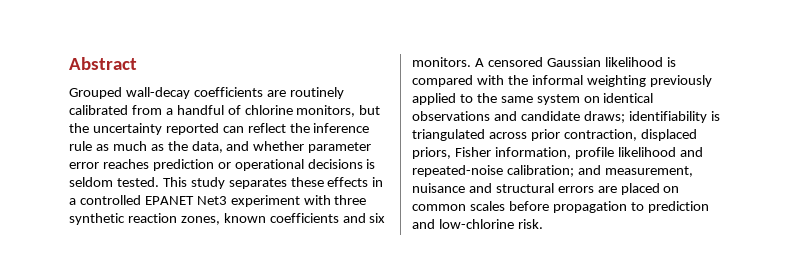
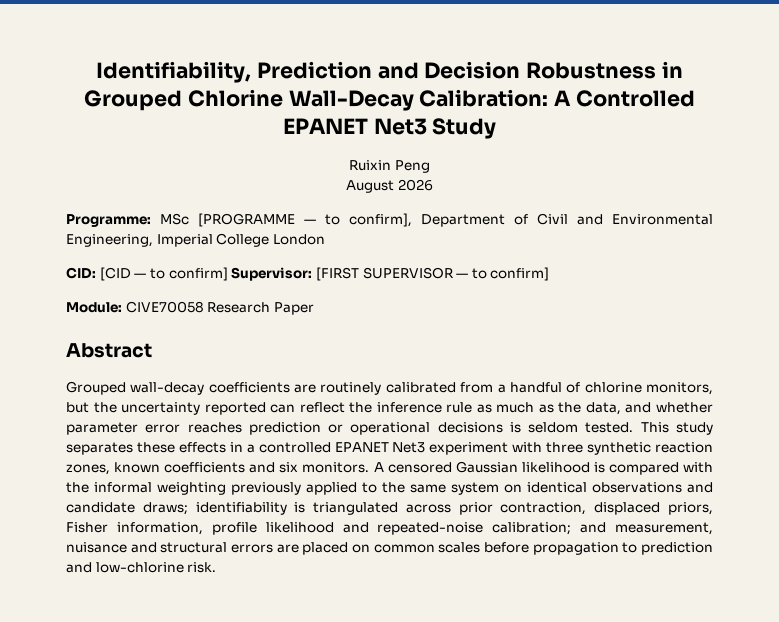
(69, 63) none -> [96,61,683,83] [84,89,695,111] [282,118,497,139] [349,160,430,173] [346,179,433,193] [66,213,713,227] [66,233,325,247] [66,267,550,281] [66,301,314,315] Identifiability, Prediction and Decision Robustness in Grouped Chlorine Wall-Decay Calibration: A Controlled EPANET Net3 Study // Ruixin Peng // August 2026 // Programme: MSc [PROGRAMME — to confirm], Department of Civil and Environmental Engineering, Imperial College London // CID: [CID — to confirm] Supervisor: [FIRST SUPERVISOR — to confirm] // Module: CIVE70058 Research Paper //

